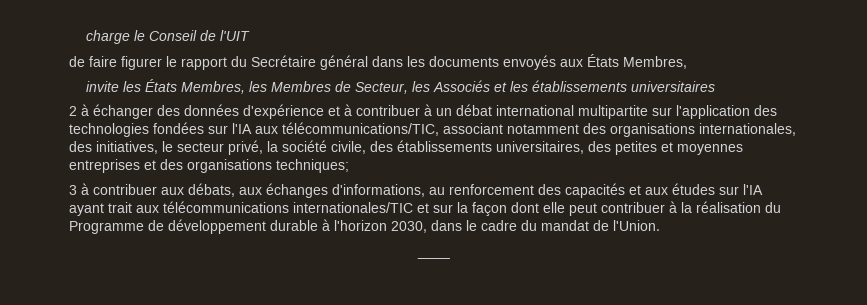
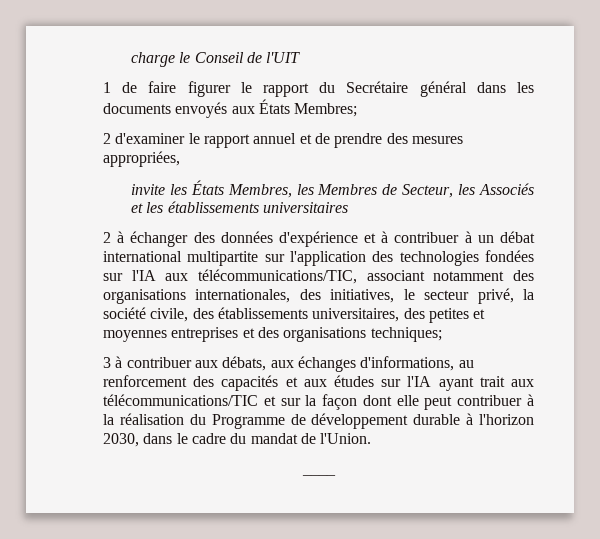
(251, 35) none -> [103,82,111,93] 1
[623,56,687,69] Membres, -> [294,103,358,117] [103,133,463,148] [103,151,180,167] Membres; // 2 d'examiner le rapport annuel et de prendre des mesures appropriées,
[163,201,413,213] télécommunications internationales/TIC -> [103,394,258,406] télécommunications/TIC

